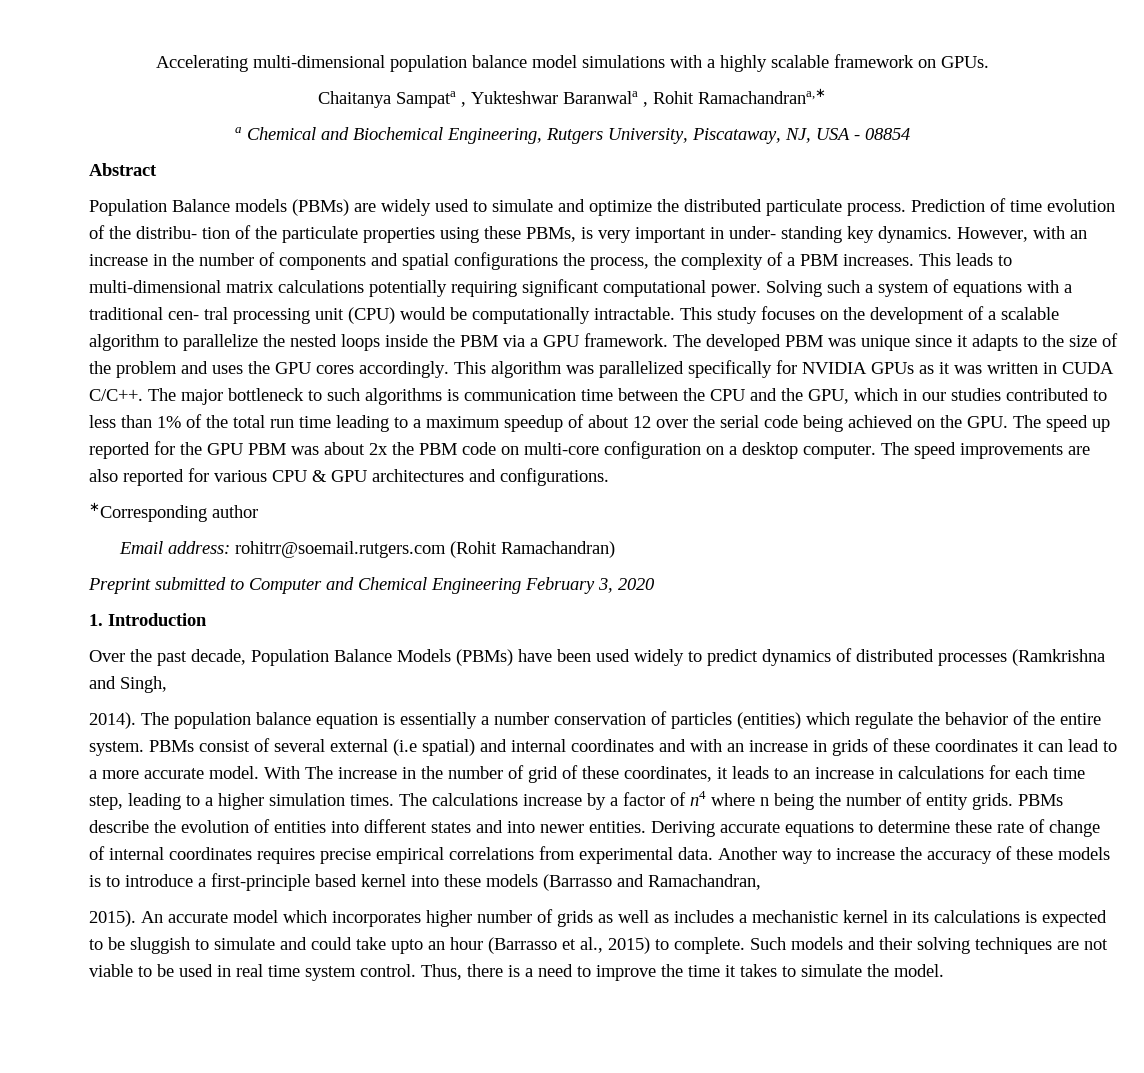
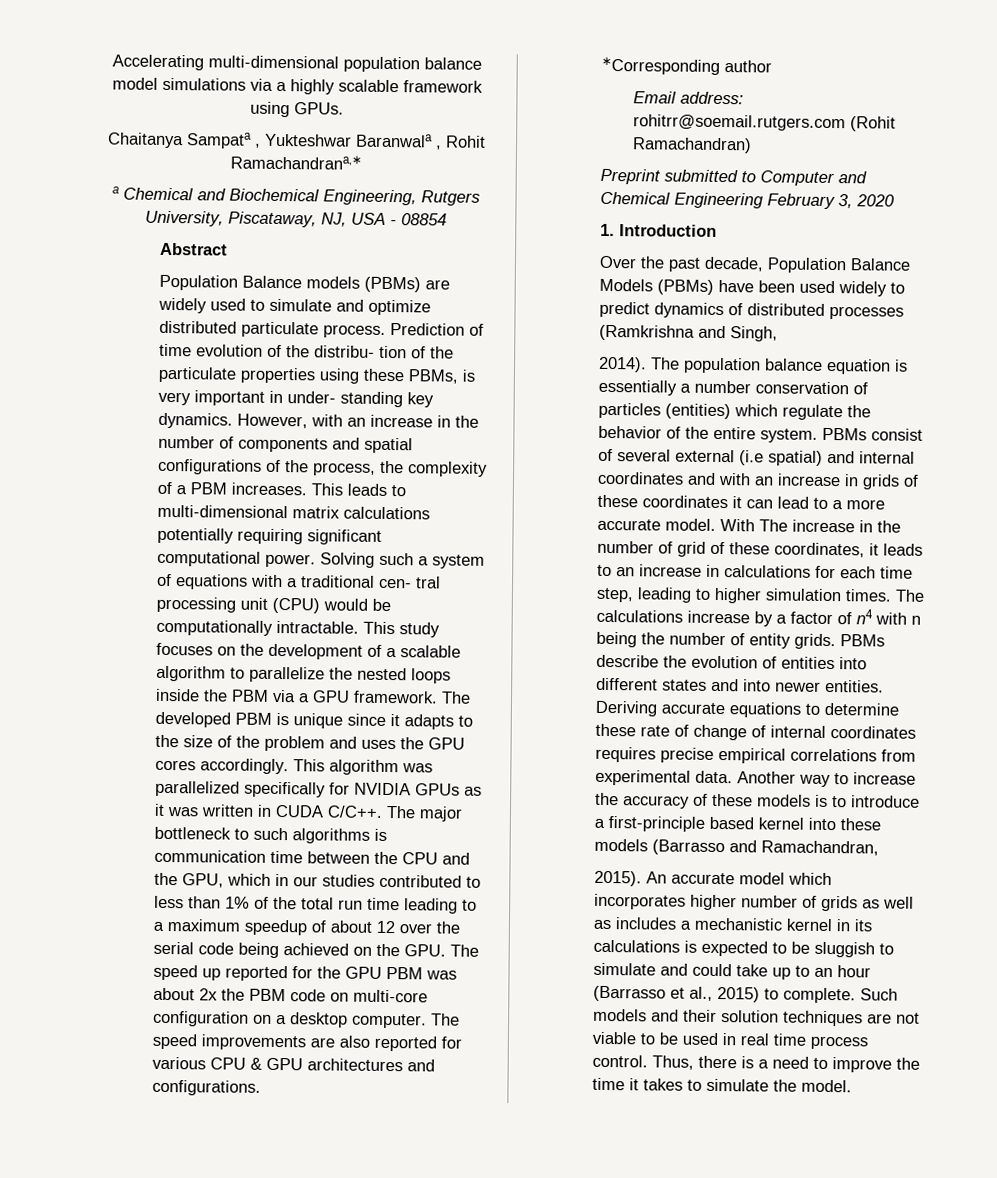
[669,55,702,68] with -> [249,78,273,91] via
[917,59,936,68] on -> [249,101,290,118] using
[656,199,679,212] the -> (432, 307) none
(558, 261) none -> [266,459,282,473] of
[827,338,856,347] was -> [276,712,290,726] is
[204,797,213,806] a -> (712, 594) none
[710,793,755,806] where -> [875,612,908,625] with
[390,939,423,954] upto -> [772,965,811,980] up to
[916,937,970,954] solving -> [721,1010,780,1023] solution
[304,966,356,981] system -> [810,1035,869,1050] process

